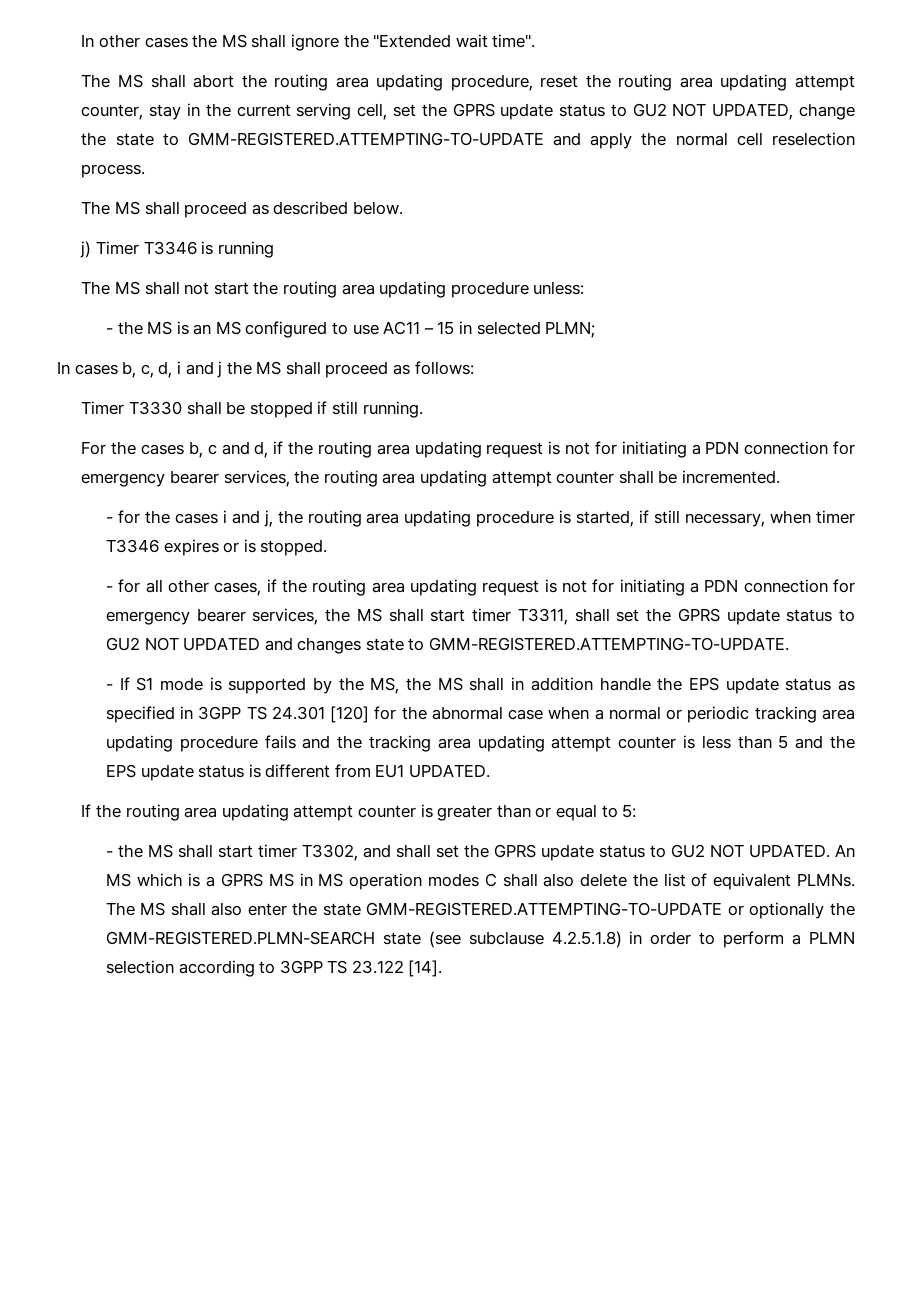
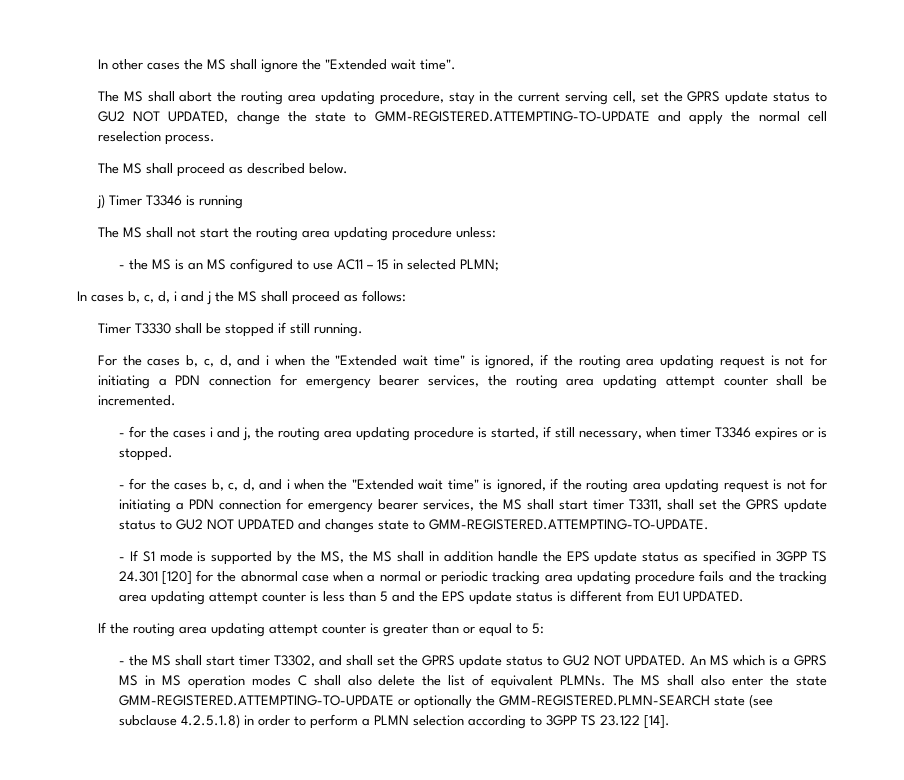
[540,74,855,91] [81,104,144,120] reset the routing area updating attempt counter, -> (444, 98) none
[207,441,269,458] c and d, -> [203,355,535,369] c, d, and i when the "Extended wait time" is ignored,
[145,579,262,596] all other cases, -> [150,479,546,493] the cases b, c, d, and i when the "Extended wait time" is ignored,

